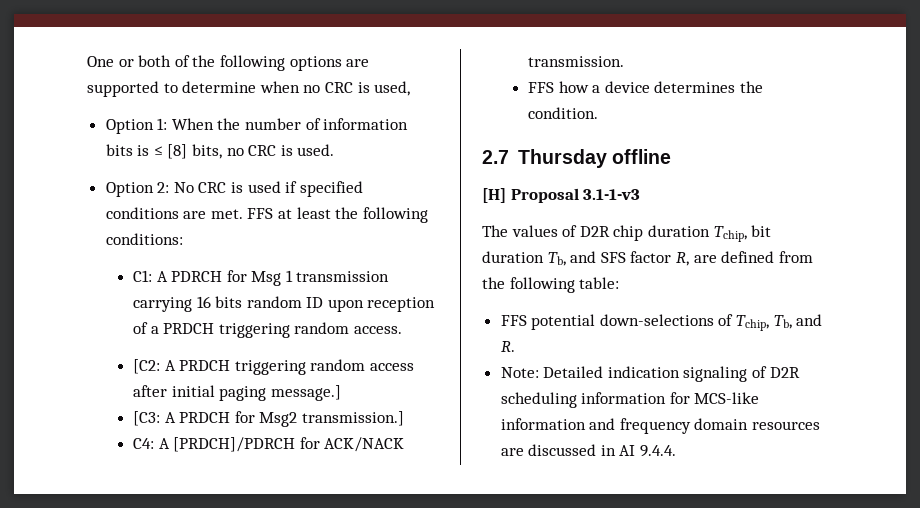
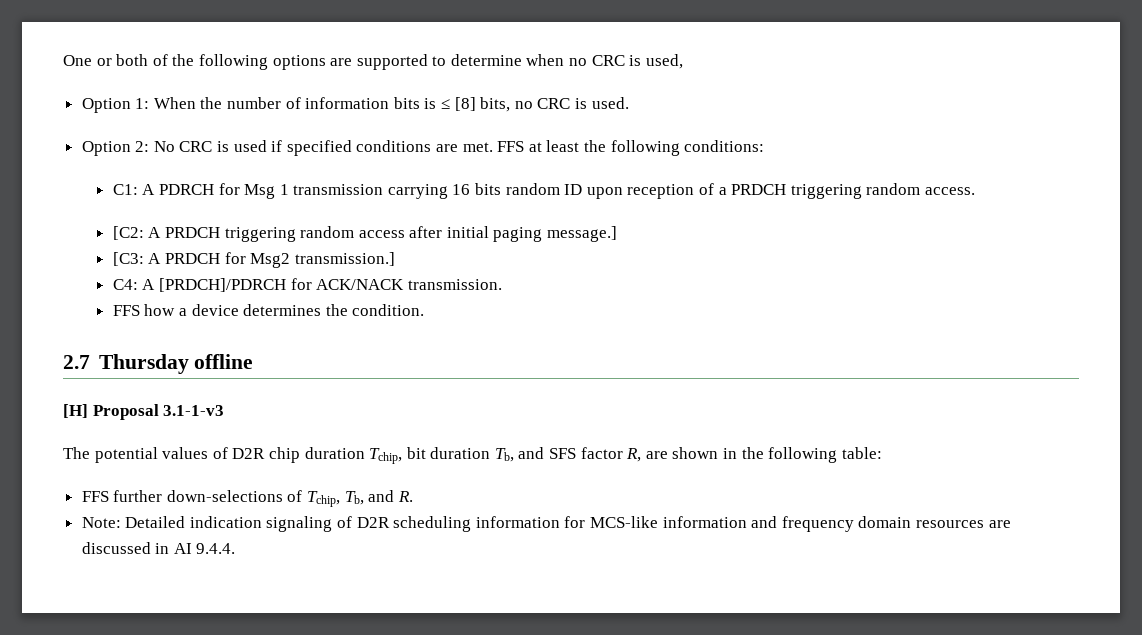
(508, 231) none -> [94,447,158,463] potential
[721,251,813,263] defined from -> [672,447,738,459] shown in
[531,314,596,330] potential -> [113,490,163,502] further

